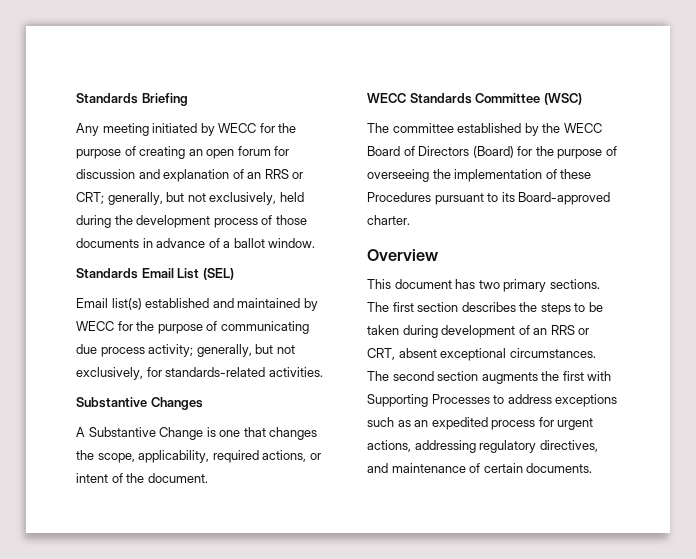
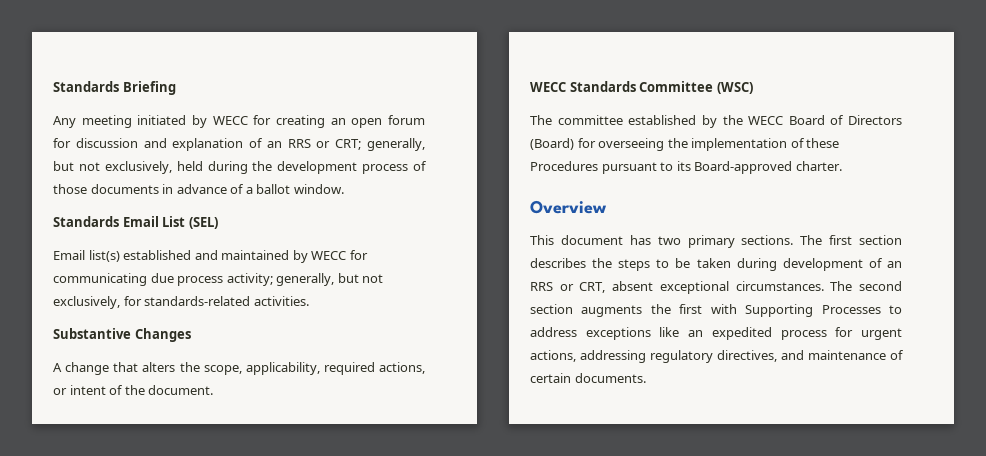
[278,123,297,133] [76,146,136,159] the purpose of -> (272, 120) none
[136,321,218,334] the purpose of -> (368, 255) none
[88,427,318,440] Substantive Change is one that changes -> [65,362,176,375] change that alters
[535,146,617,159] the purpose of -> (596, 143) none
[367,417,411,427] such as -> [659,327,680,337] like

